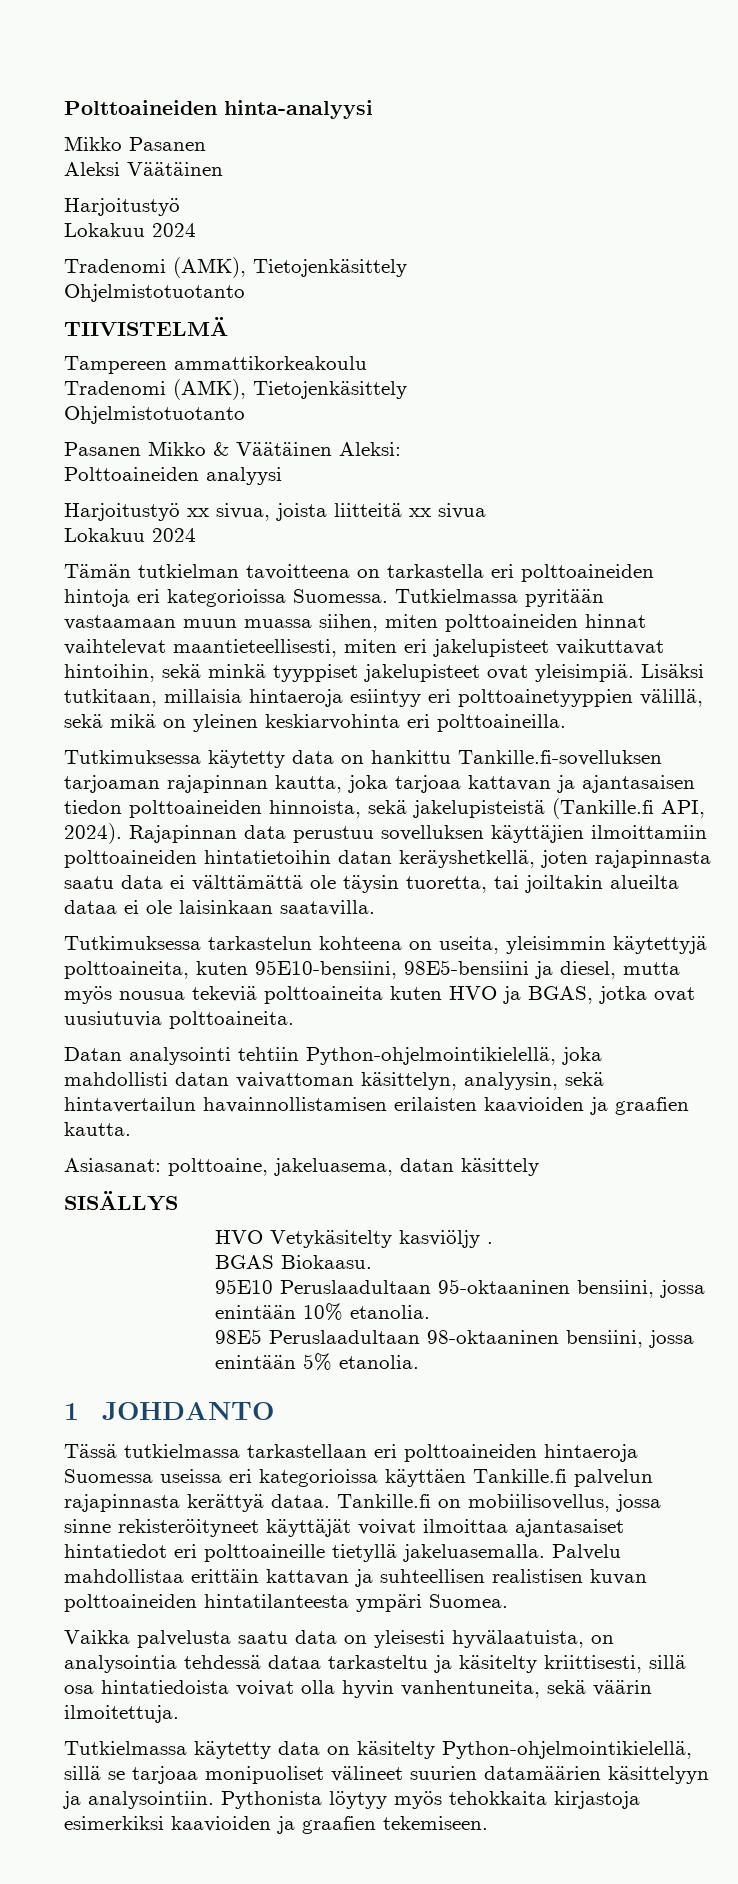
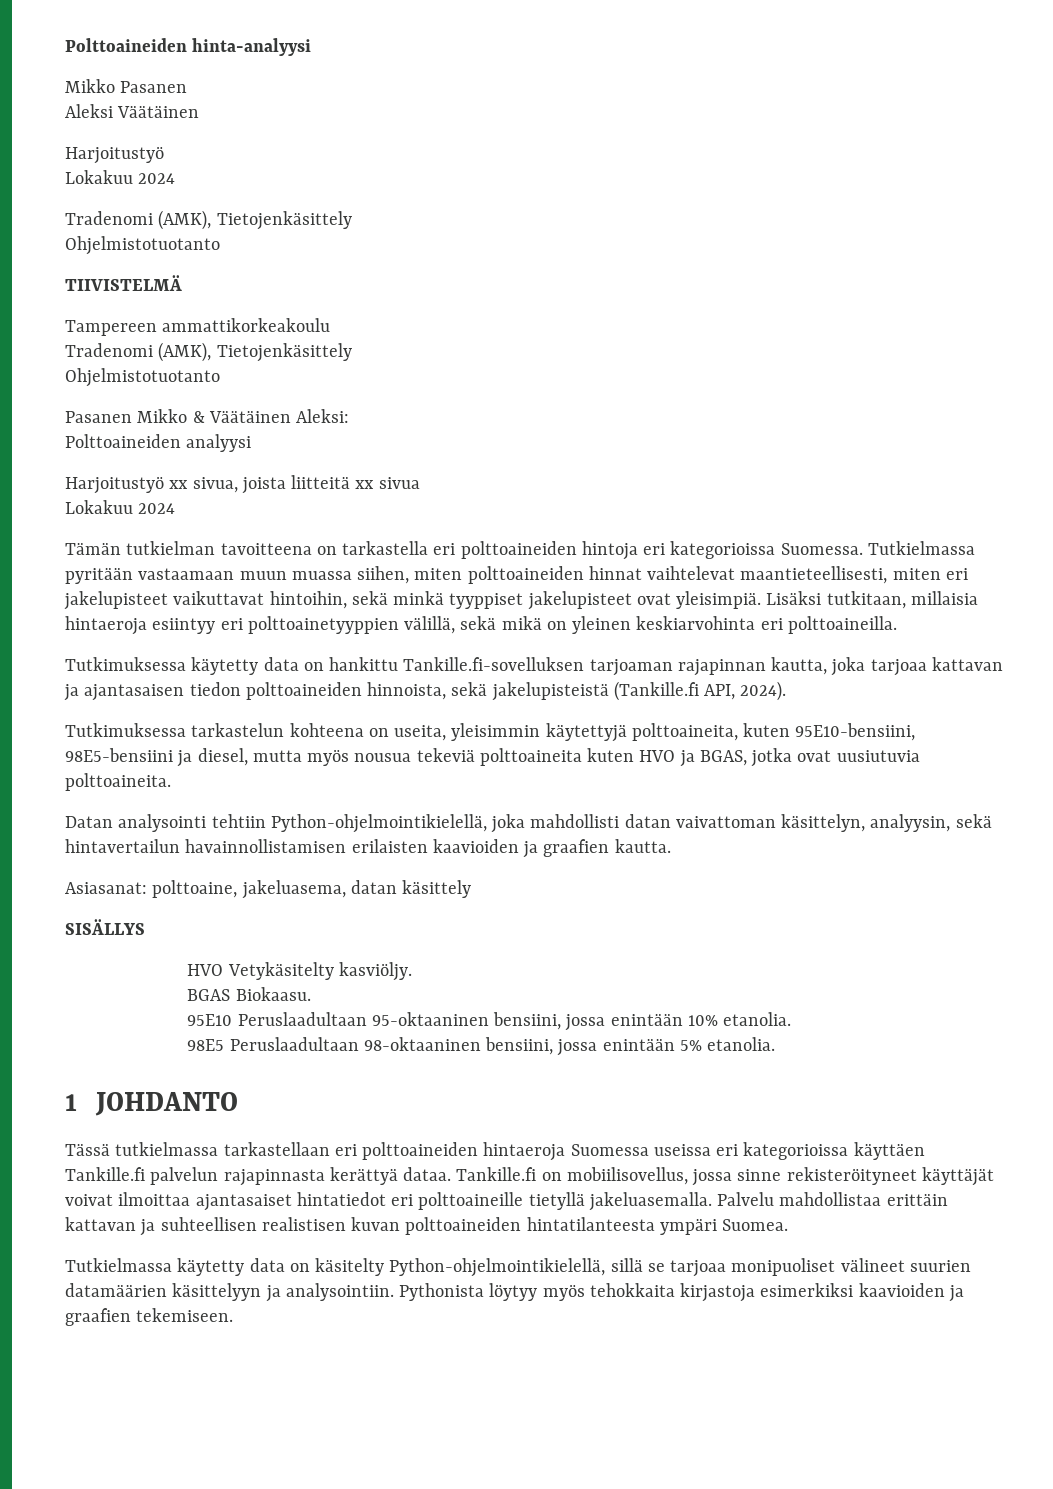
[129,825,707,843] [64,850,711,868] [64,875,679,893] [64,900,375,916] Rajapinnan data perustuu sovelluksen käyttäjien ilmoittamiin polttoaineiden hintatietoihin datan keräyshetkellä, joten rajapinnasta saatu data ei välttämättä ole täysin tuoretta, tai joiltakin alueilta dataa ei ole laisinkaan saatavilla. -> (787, 691) none
[399,1230,494,1248] kasviöljy . -> [338,962,412,981] kasviöljy.
[64,1630,614,1648] [64,1655,686,1673] [64,1680,652,1698] [64,1705,179,1723] // Vaikka palvelusta saatu data on yleisesti hyvälaatuista, on analysointia tehdessä dataa tarkasteltu ja käsitelty kriittisesti, sillä osa hintatiedoista voivat olla hyvin vanhentuneita, sekä väärin ilmoitettuja. -> (789, 1225) none

